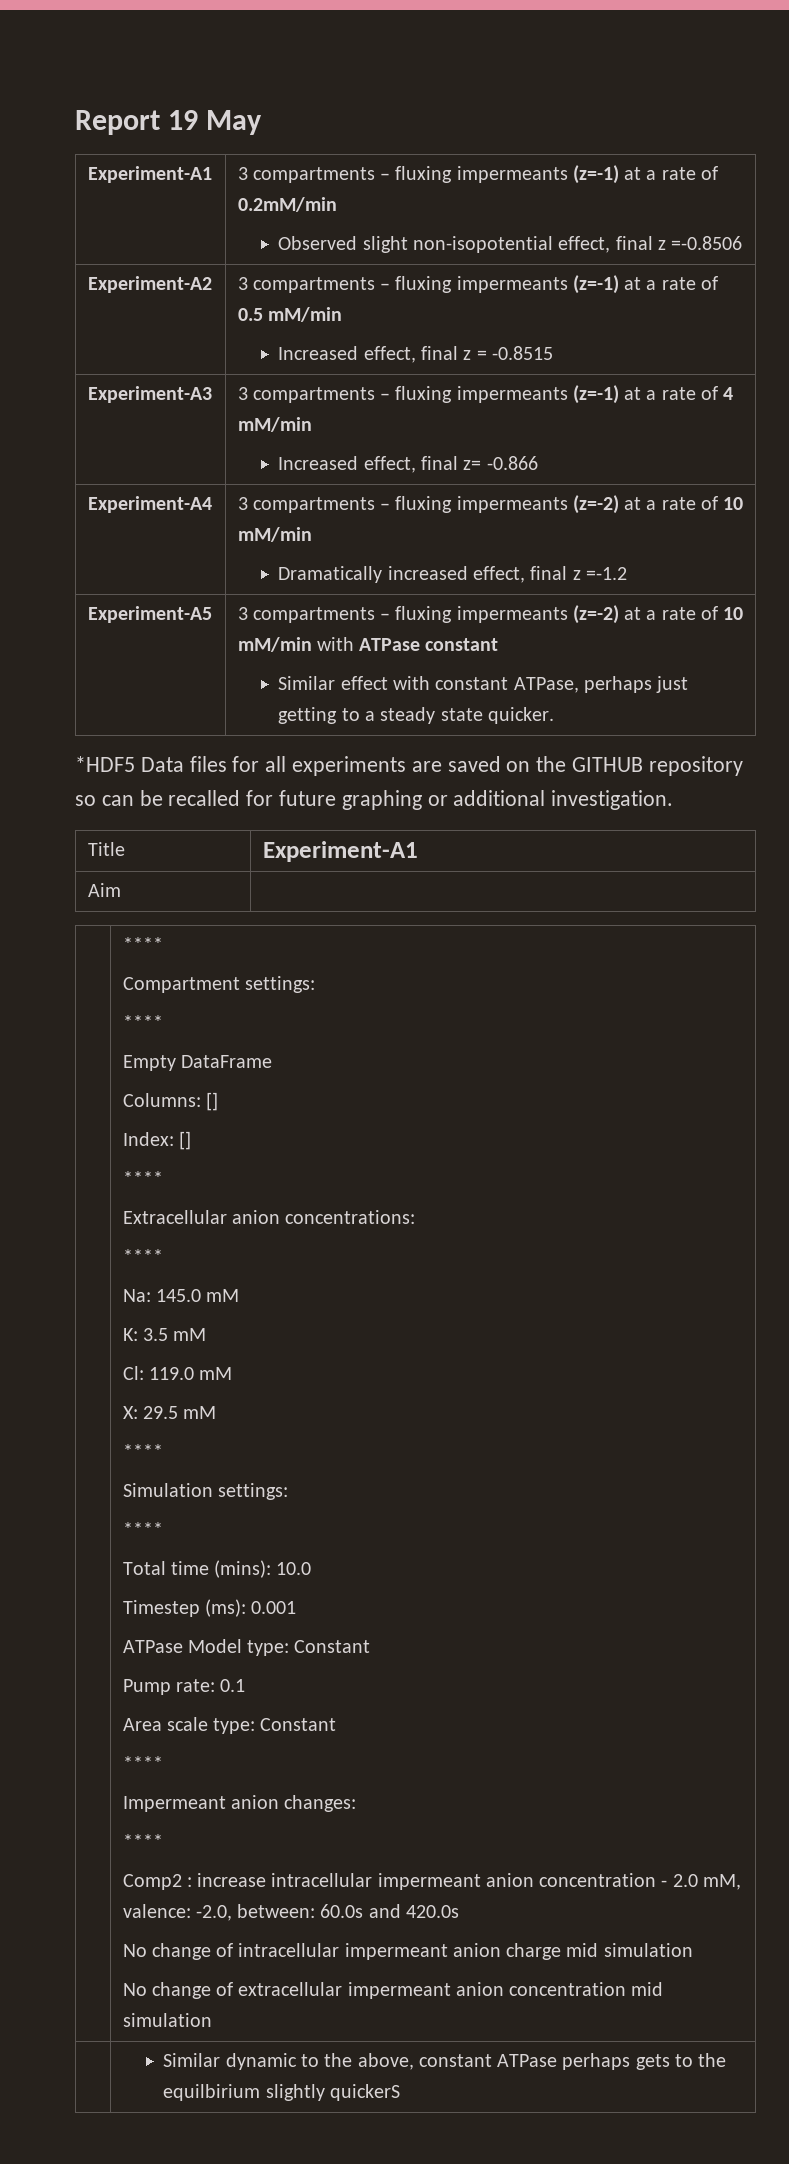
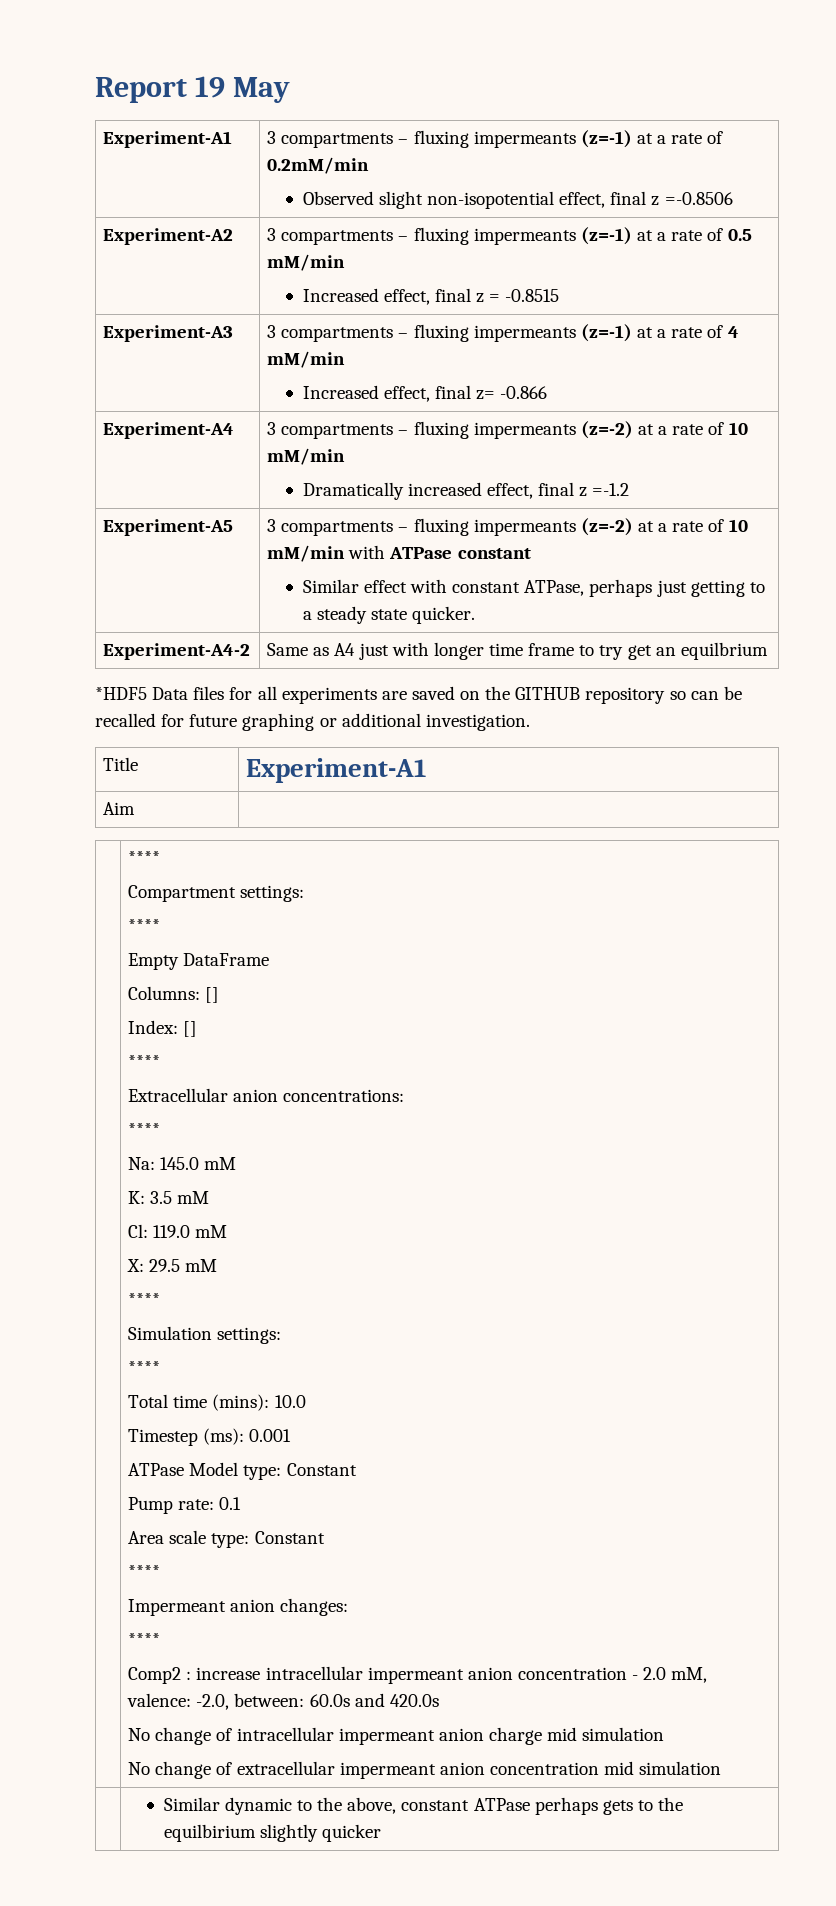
(554, 715) none -> [103,643,251,660] [267,642,768,660] // Experiment-A4-2 | Same as A4 just with longer time frame to try get an equilbrium
[329,2084,400,2101] quickerS -> [322,1824,382,1842] quicker

